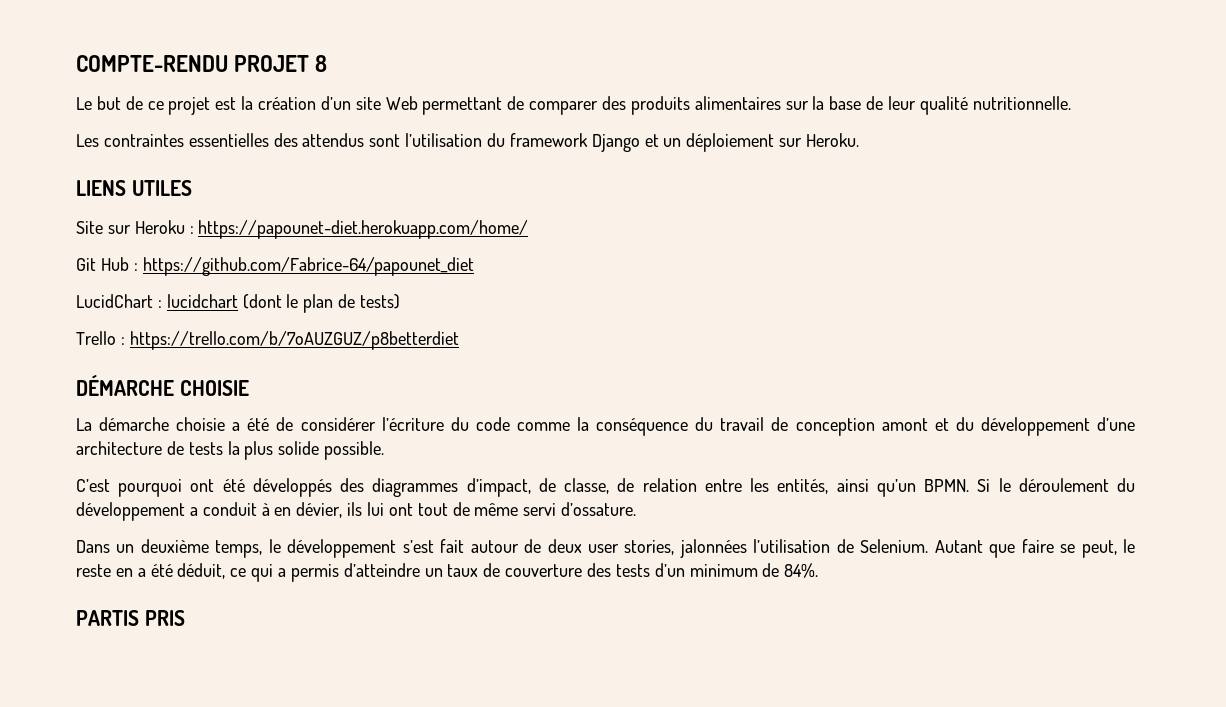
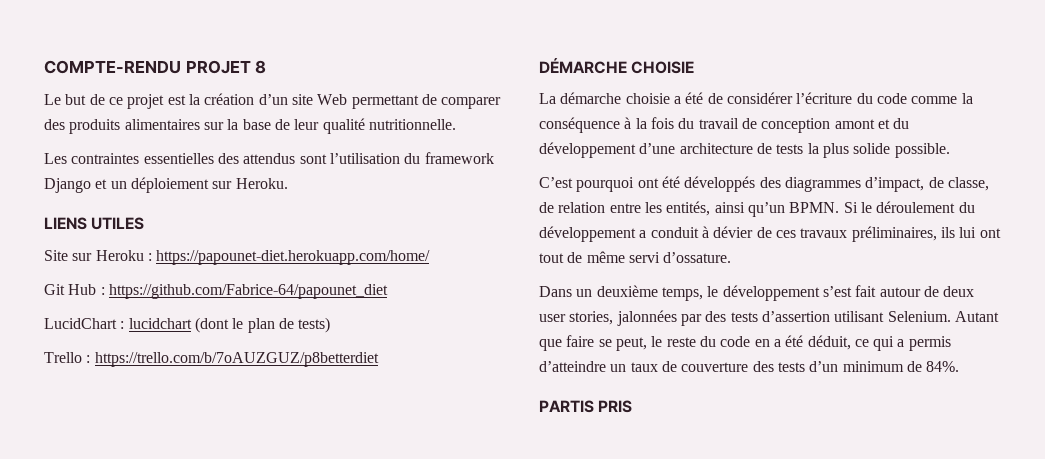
(689, 427) none -> [624,117,674,129] à la fois
[274,502,343,518] en dévier, -> [713,226,937,242] dévier de ces travaux préliminaires,
[753,539,854,553] l’utilisation de -> [680,311,885,326] par des tests d’assertion utilisant
(111, 570) none -> [699,336,751,347] du code

